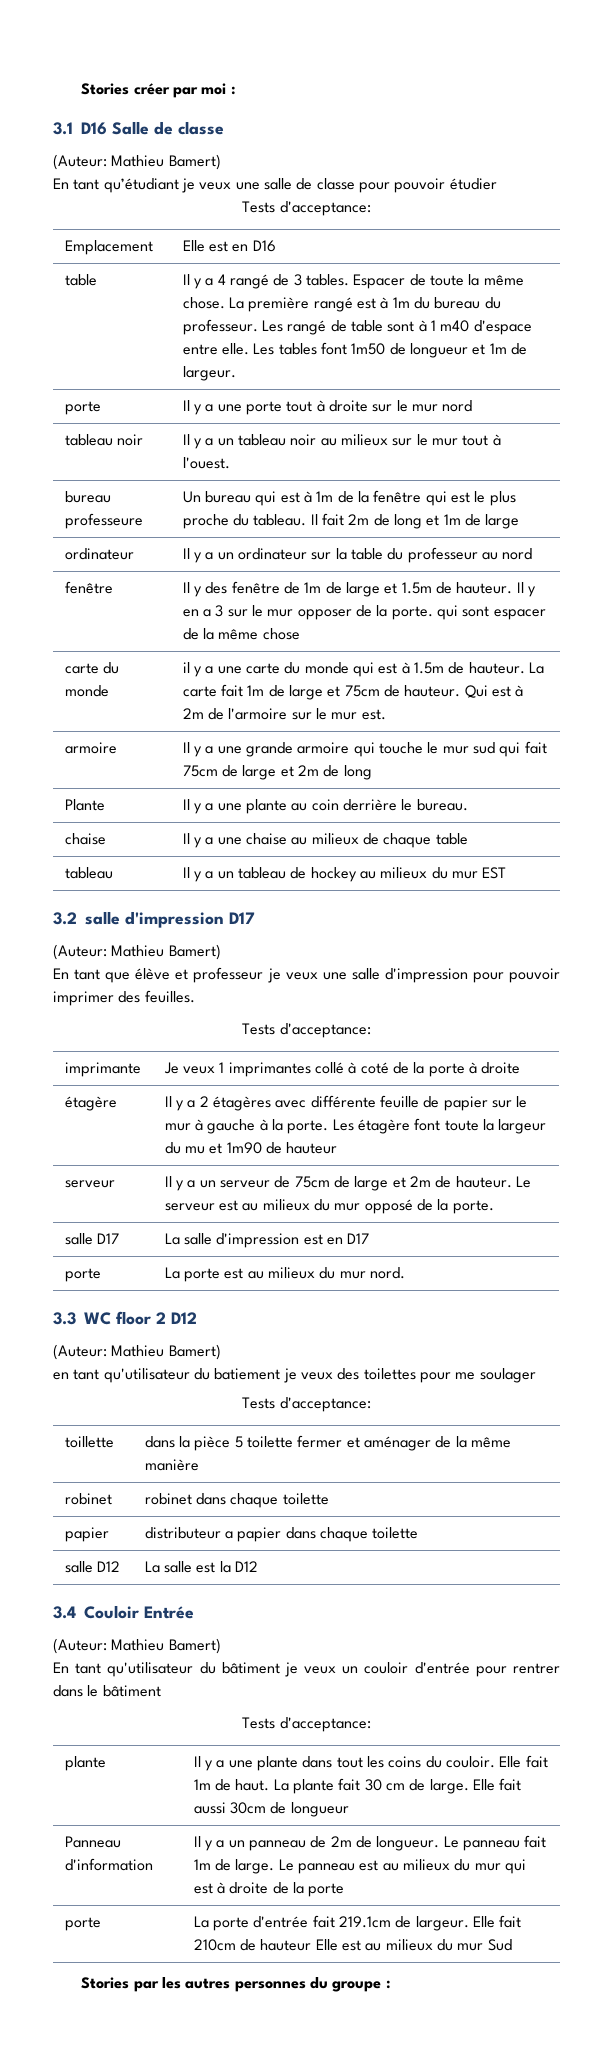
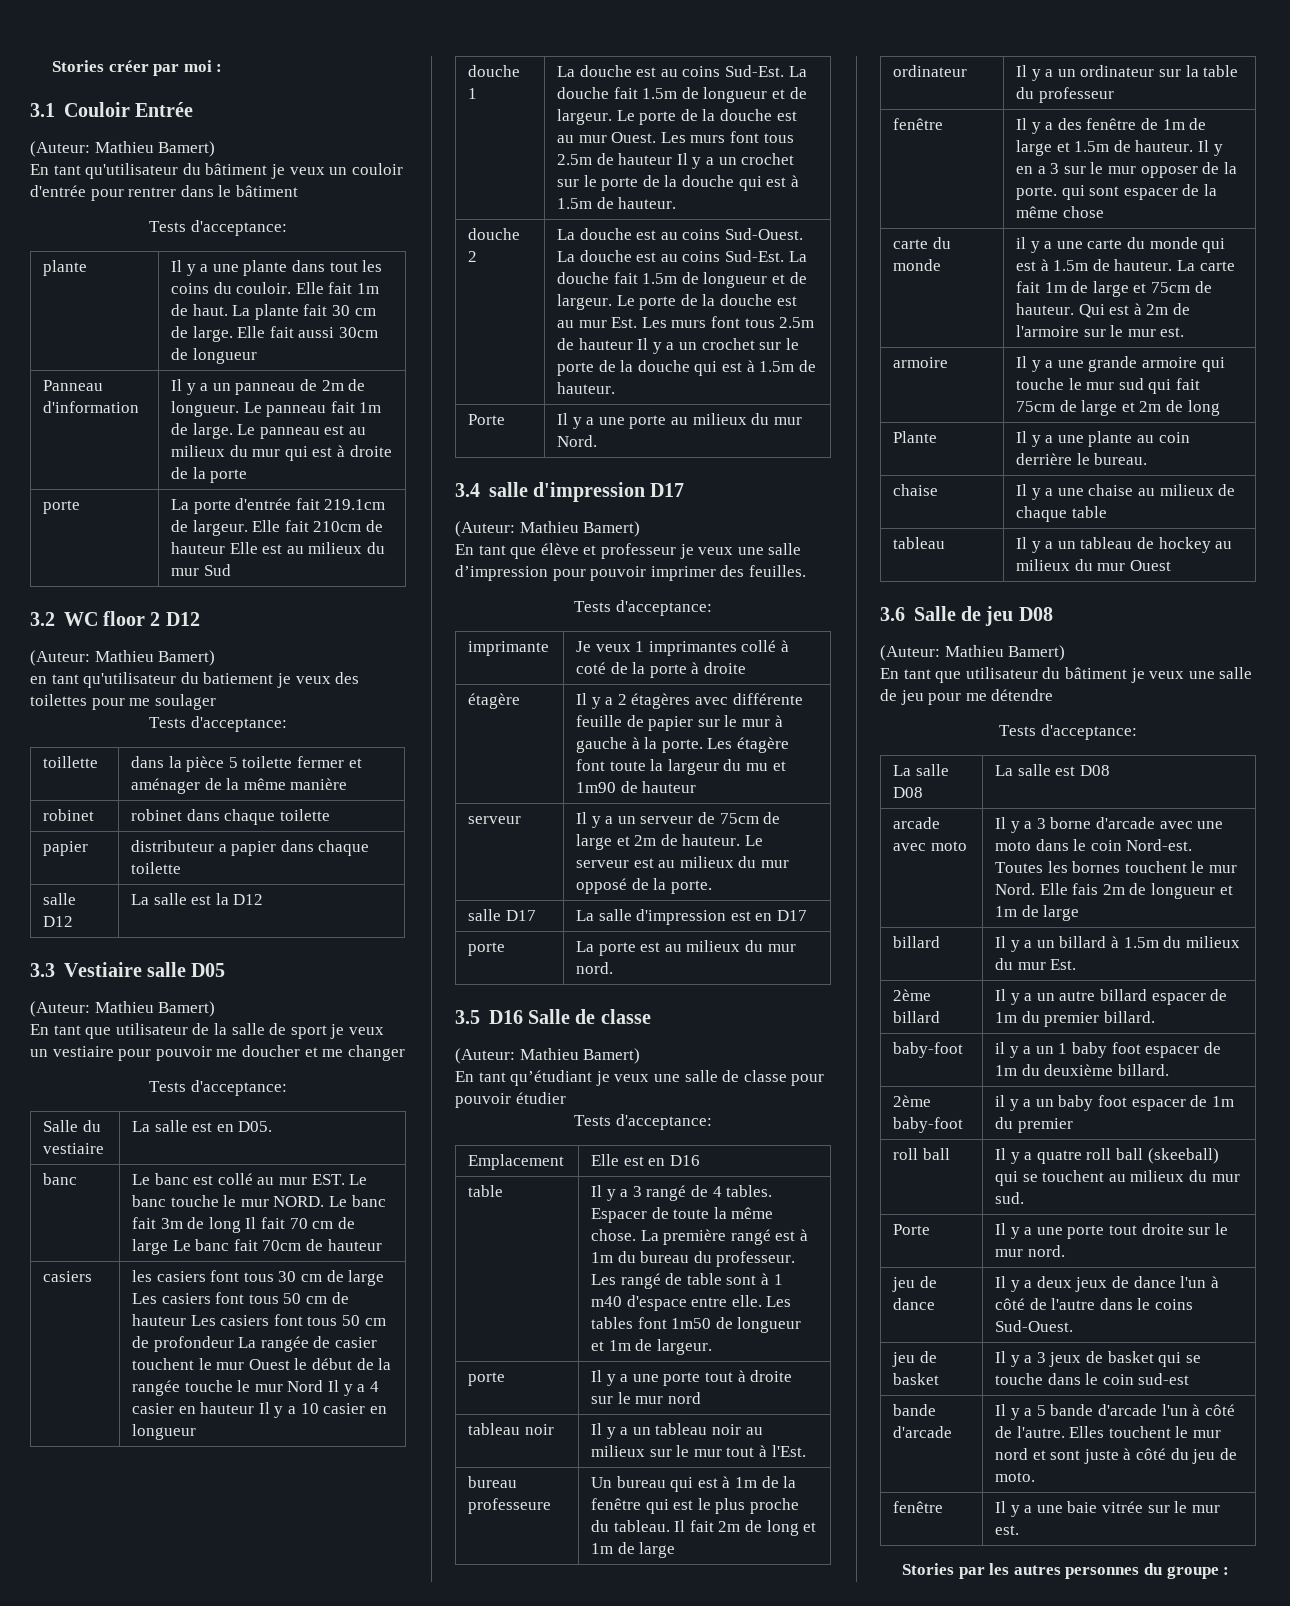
(73, 128) none -> [63,102,193,117] [30,141,216,157] [30,163,403,179] [30,185,298,201] [149,220,287,236] [43,260,88,276] [171,260,383,276] [171,282,380,294] [171,304,376,320] [171,326,379,342] [171,348,257,364] [43,380,104,391] [43,401,140,413] [171,379,366,395] [171,401,382,417] [171,423,367,439] [171,445,392,461] [171,467,248,483] [43,500,81,514] [171,498,386,514] [171,520,384,536] [171,542,386,554] [171,564,231,576] [30,611,200,626] [30,650,216,666] [30,672,360,688] [30,694,216,710] [149,716,287,732] [43,756,99,768] [131,756,362,772] [131,778,348,794] [43,809,95,821] [131,809,330,825] [43,841,89,856] [131,840,370,856] [131,862,182,874] [43,893,77,905] [43,916,74,927] [131,893,264,905] [30,962,226,977] [30,1001,216,1017] [30,1023,384,1039] [30,1045,405,1061] [149,1080,287,1096] [43,1120,101,1132] [43,1143,105,1154] [132,1120,273,1132] [43,1173,78,1185] [132,1173,368,1185] [132,1195,386,1207] [132,1217,355,1233] [132,1239,382,1255] [43,1271,93,1282] [132,1270,385,1286] [132,1292,349,1304] [132,1314,386,1326] [132,1336,378,1352] [132,1358,392,1370] [132,1380,379,1396] [132,1402,387,1418] [132,1424,197,1440] [468,65,521,77] [468,88,478,99] [557,65,807,77] [557,87,807,103] [557,109,797,125] [557,131,794,143] [557,153,795,169] [557,175,799,191] [557,197,677,209] [468,228,521,240] [468,251,478,262] [557,228,804,240] [557,250,807,262] [557,272,807,288] [557,294,797,310] [557,316,815,328] [557,338,799,354] [557,360,816,376] [557,382,616,394] [468,414,506,425] [557,413,802,429] [557,435,598,447] [455,482,685,502] [455,521,641,537] [455,543,802,559] [455,565,806,581] [574,600,712,616] [468,641,550,656] [576,640,790,656] [576,662,747,678] [468,693,521,709] [576,693,803,709] [576,715,783,731] [576,737,790,753] [576,759,786,775] [576,781,697,793] [468,816,522,824] [576,812,781,828] [576,834,764,850] [576,856,790,868] [576,878,712,894] [468,909,536,921] [576,909,808,925] [468,942,506,956] [576,940,796,956] [576,962,614,974] [455,1010,480,1024] Couloir Entrée // (Auteur: Mathieu Bamert) // En tant qu'utilisateur du bâtiment je veux un couloir d'entrée pour rentrer dans le bâtiment // Tests d'acceptance: // plante | Il y a une plante dans tout les coins du couloir. Elle fait 1m de haut. La plante fait 30 cm de large. Elle fait aussi 30cm de longueur // Panneau d'information | Il y a un panneau de 2m de longueur. Le panneau fait 1m de large. Le panneau est au milieux du mur qui est à droite de la porte // porte | La porte d'entrée fait 219.1cm de largeur. Elle fait 210cm de hauteur Elle est au milieux du mur Sud // 3.2 WC floor 2 D12 // (Auteur: Mathieu Bamert) // en tant qu'utilisateur du batiement je veux des toilettes pour me soulager // Tests d'acceptance: // toillette | dans la pièce 5 toilette fermer et aménager de la même manière // robinet | robinet dans chaque toilette // papier | distributeur a papier dans chaque toilette // salle D12 | La salle est la D12 // 3.3 Vestiaire salle D05 // (Auteur: Mathieu Bamert) // En tant que utilisateur de la salle de sport je veux un vestiaire pour pouvoir me doucher et me changer // Tests d'acceptance: // Salle du vestiaire | La salle est en D05. // banc | Le banc est collé au mur EST. Le banc touche le mur NORD. Le banc fait 3m de long Il fait 70 cm de large Le banc fait 70cm de hauteur // casiers | les casiers font tous 30 cm de large Les casiers font tous 50 cm de hauteur Les casiers font tous 50 cm de profondeur La rangée de casier touchent le mur Ouest le début de la rangée touche le mur Nord Il y a 4 casier en hauteur Il y a 10 casier en longueur // douche 1 | La douche est au coins Sud-Est. La douche fait 1.5m de longueur et de largeur. Le porte de la douche est au mur Ouest. Les murs font tous 2.5m de hauteur Il y a un crochet sur le porte de la douche qui est à 1.5m de hauteur. // douche 2 | La douche est au coins Sud-Ouest. La douche est au coins Sud-Est. La douche fait 1.5m de longueur et de largeur. Le porte de la douche est au mur Est. Les murs font tous 2.5m de hauteur Il y a un crochet sur le porte de la douche qui est à 1.5m de hauteur. // Porte | Il y a une porte au milieux du mur Nord. // 3.4 salle d'impression D17 // (Auteur: Mathieu Bamert) // En tant que élève et professeur je veux une salle d’impression pour pouvoir imprimer des feuilles. // Tests d'acceptance: // imprimante | Je veux 1 imprimantes collé à coté de la porte à droite // étagère | Il y a 2 étagères avec différente feuille de papier sur le mur à gauche à la porte. Les étagère font toute la largeur du mu et 1m90 de hauteur // serveur | Il y a un serveur de 75cm de large et 2m de hauteur. Le serveur est au milieux du mur opposé de la porte. // salle D17 | La salle d'impression est en D17 // porte | La porte est au milieux du mur nord. // 3.5
[217,274,302,289] 4 rangé de 3 -> [632,1185,722,1201] 3 rangé de 4
[182,457,230,469] l'ouest. -> [771,1445,806,1457] l'Est.
[481,548,533,560] [64,581,113,594] [182,582,203,597] au nord // fenêtre | Il y -> [893,118,944,130] [1016,118,1054,134] // fenêtre | Il y a
[482,867,507,879] [53,911,255,928] [53,944,221,960] [53,967,560,983] [53,990,195,1006] [242,1023,371,1038] [64,1062,141,1077] [163,1062,521,1077] [64,1096,117,1111] [164,1095,528,1111] [164,1118,547,1134] [164,1142,338,1154] [64,1180,115,1188] [164,1176,531,1191] [164,1199,494,1214] [64,1233,120,1245] [164,1233,370,1248] [64,1268,101,1282] [164,1267,405,1282] [53,1311,197,1325] [53,1344,221,1360] [53,1368,536,1383] [242,1397,371,1412] [64,1436,114,1448] [144,1435,511,1451] [144,1459,199,1471] [64,1493,112,1505] [144,1493,329,1508] [64,1527,109,1542] [144,1527,419,1542] [64,1561,121,1573] [144,1561,259,1573] [53,1605,194,1619] [53,1638,221,1654] [53,1662,560,1677] [53,1685,161,1697] [242,1717,371,1732] [64,1756,106,1771] [193,1755,548,1771] [193,1778,522,1794] [193,1802,349,1817] [64,1836,121,1848] [64,1858,153,1871] [193,1835,547,1851] [193,1859,526,1874] [193,1882,345,1897] [64,1917,101,1931] [193,1915,522,1931] [193,1939,512,1951] EST // 3.2 salle d'impression D17 // (Auteur: Mathieu Bamert) // En tant que élève et professeur je veux une salle d'impression pour pouvoir imprimer des feuilles. // Tests d'acceptance: // imprimante | Je veux 1 imprimantes collé à coté de la porte à droite // étagère | Il y a 2 étagères avec différente feuille de papier sur le mur à gauche à la porte. Les étagère font toute la largeur du mu et 1m90 de hauteur // serveur | Il y a un serveur de 75cm de large et 2m de hauteur. Le serveur est au milieux du mur opposé de la porte. // salle D17 | La salle d'impression est en D17 // porte | La porte est au milieux du mur nord. // 3.3 WC floor 2 D12 // (Auteur: Mathieu Bamert) // en tant qu'utilisateur du batiement je veux des toilettes pour me soulager // Tests d'acceptance: // toillette | dans la pièce 5 toilette fermer et aménager de la même manière // robinet | robinet dans chaque toilette // papier | distributeur a papier dans chaque toilette // salle D12 | La salle est la D12 // 3.4 Couloir Entrée // (Auteur: Mathieu Bamert) // En tant qu'utilisateur du bâtiment je veux un couloir d'entrée pour rentrer dans le bâtiment // Tests d'acceptance: // plante | Il y a une plante dans tout les coins du couloir. Elle fait 1m de haut. La plante fait 30 cm de large. Elle fait aussi 30cm de longueur // Panneau d'information | Il y a un panneau de 2m de longueur. Le panneau fait 1m de large. Le panneau est au milieux du mur qui est à droite de la porte // porte | La porte d'entrée fait 219.1cm de largeur. Elle fait 210cm de hauteur Elle est au milieux du mur Sud -> [1129,560,1171,571] [880,606,1053,626] [880,645,1066,661] [880,667,1253,683] [880,689,1054,705] [999,724,1137,740] [893,764,949,776] [893,787,924,798] [995,764,1110,776] [893,817,941,829] [893,841,967,851] [995,817,1224,833] [995,839,1193,851] [995,861,1238,873] [995,883,1233,899] [995,905,1080,921] [893,936,941,948] [995,936,1240,952] [995,958,1077,970] [893,989,932,1001] [893,1011,941,1023] [995,989,1228,1005] [995,1011,1155,1027] [893,1042,964,1058] [995,1042,1221,1058] [995,1064,1169,1076] [893,1095,932,1107] [893,1117,964,1133] [995,1095,1234,1111] [995,1117,1073,1133] [893,1148,950,1160] [995,1148,1219,1164] [995,1170,1240,1186] [995,1192,1025,1204] [893,1224,931,1235] [995,1223,1228,1239] [995,1245,1065,1257] [892,1276,937,1292] [893,1298,936,1310] [995,1276,1219,1292] [995,1298,1194,1310] [995,1320,1074,1332] [892,1351,937,1367] [893,1373,940,1385] [995,1351,1201,1367] [995,1373,1190,1385] [893,1404,937,1416] [893,1426,953,1438] [995,1404,1235,1420] [995,1426,1222,1438] [995,1448,1237,1464] [995,1472,1036,1482] [893,1501,944,1513] [995,1501,1220,1517] [995,1525,1020,1535] Ouest // 3.6 Salle de jeu D08 // (Auteur: Mathieu Bamert) // En tant que utilisateur du bâtiment je veux une salle de jeu pour me détendre // Tests d'acceptance: // La salle D08 | La salle est D08 // arcade avec moto | Il y a 3 borne d'arcade avec une moto dans le coin Nord-est. Toutes les bornes touchent le mur Nord. Elle fais 2m de longueur et 1m de large // billard | Il y a un billard à 1.5m du milieux du mur Est. // 2ème billard | Il y a un autre billard espacer de 1m du premier billard. // baby-foot | il y a un 1 baby foot espacer de 1m du deuxième billard. // 2ème baby-foot | il y a un baby foot espacer de 1m du premier // roll ball | Il y a quatre roll ball (skeeball) qui se touchent au milieux du mur sud. // Porte | Il y a une porte tout droite sur le mur nord. // jeu de dance | Il y a deux jeux de dance l'un à côté de l'autre dans le coins Sud-Ouest. // jeu de basket | Il y a 3 jeux de basket qui se touche dans le coin sud-est // bande d'arcade | Il y a 5 bande d'arcade l'un à côté de l'autre. Elles touchent le mur nord et sont juste à côté du jeu de moto. // fenêtre | Il y a une baie vitrée sur le mur est.

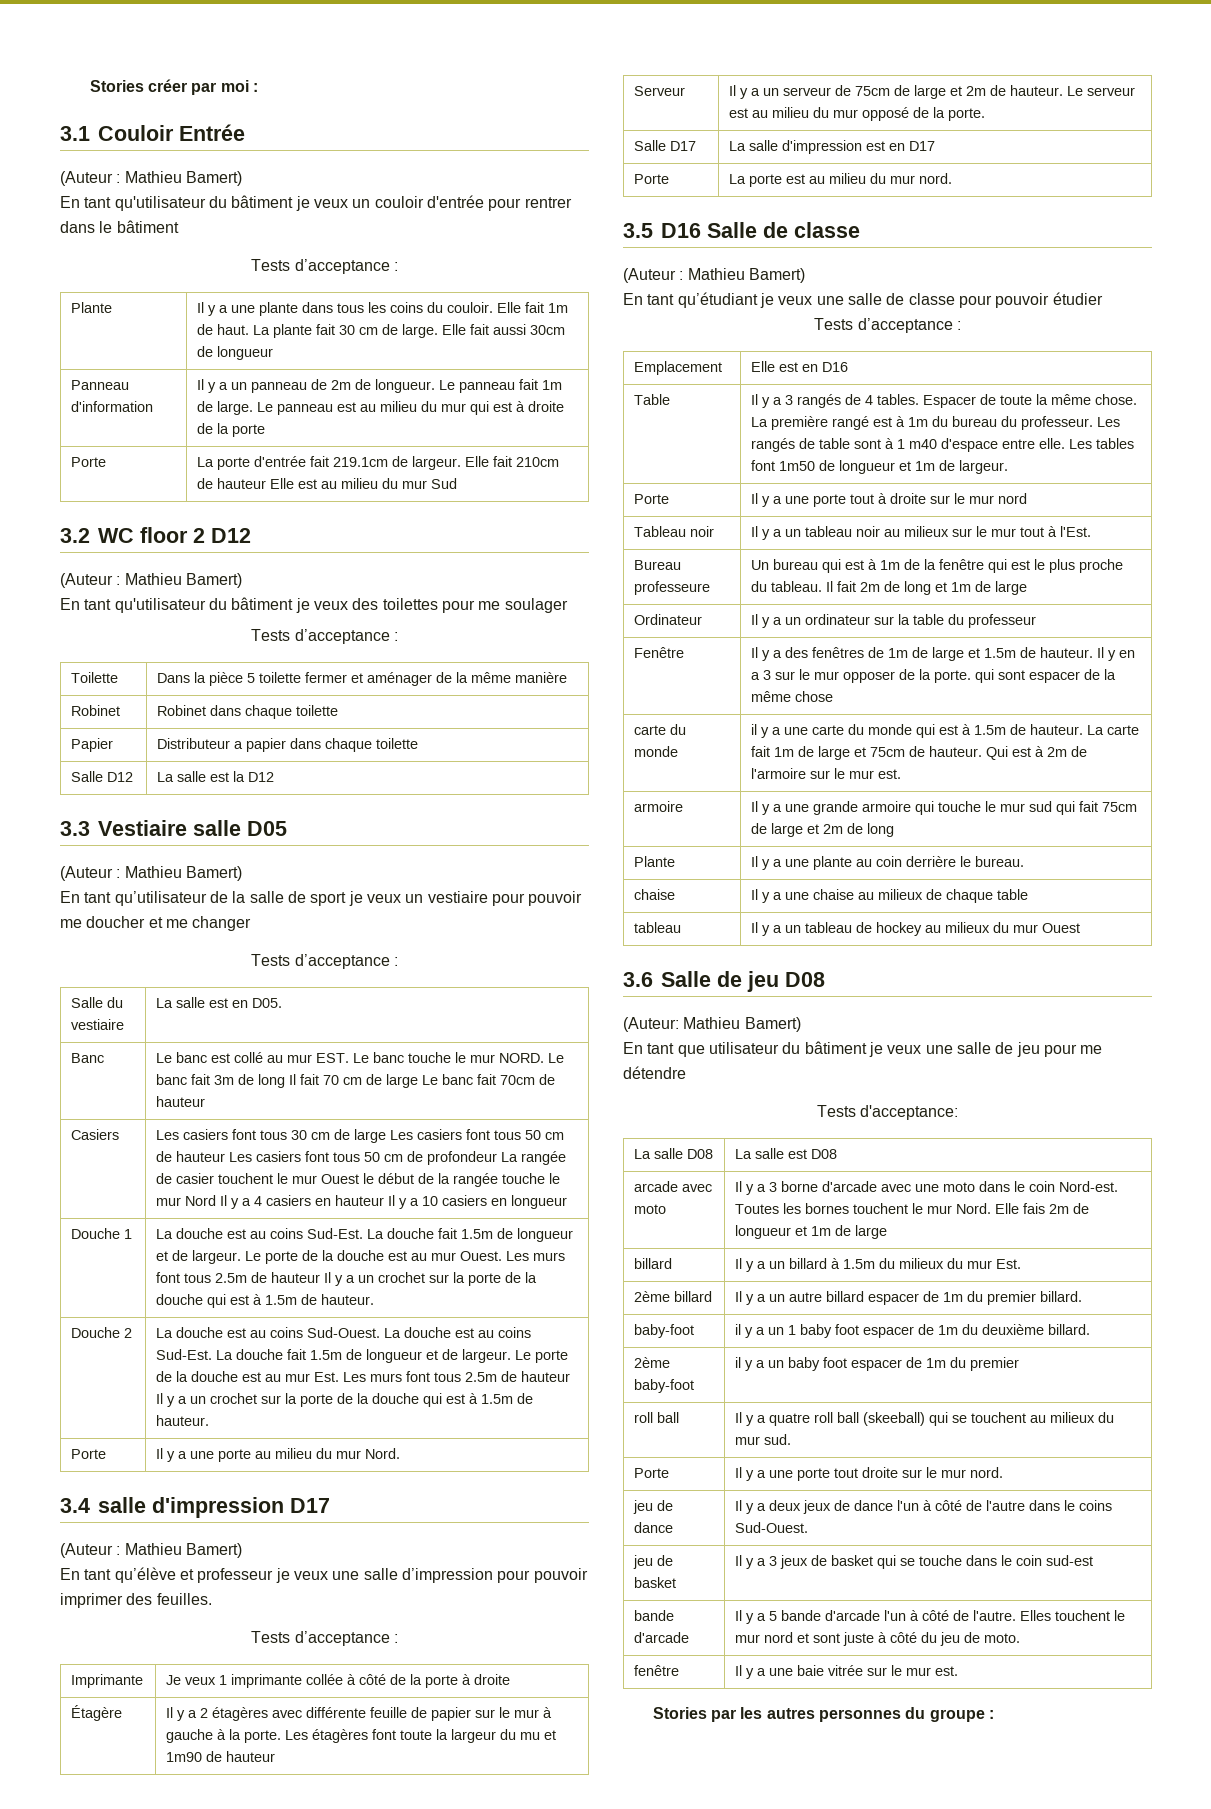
[30,141,90,157] (Auteur: -> [60,171,121,186] (Auteur :
[190,220,287,236] [43,260,88,276] d'acceptance: // plante -> [294,259,398,274] [71,302,113,313] d’acceptance : // Plante
[329,262,358,272] tout -> [337,303,365,313] tous
[171,445,226,457] milieux -> [380,401,418,412] milieu
[43,500,81,514] porte -> [71,457,107,467] Porte
[308,542,363,554] milieux -> [341,478,379,489] milieu
[30,650,216,666] [30,672,274,688] (Auteur: Mathieu Bamert) // en tant qu'utilisateur du batiement -> [60,573,242,588] [60,597,294,613] (Auteur : Mathieu Bamert) // En tant qu'utilisateur du bâtiment
[190,716,287,732] [43,756,99,768] [131,756,165,768] d'acceptance: // toillette | dans -> [294,629,398,644] [71,672,119,683] [157,673,191,683] d’acceptance : // Toilette | Dans
[43,809,95,821] [131,809,330,825] [43,841,89,856] [131,840,215,852] robinet | robinet dans chaque toilette // papier | distributeur -> [71,705,121,716] [157,705,339,719] [71,738,114,752] [157,738,231,749] Robinet | Robinet dans chaque toilette // Papier | Distributeur
[43,893,77,905] salle -> [71,771,104,782] Salle
[30,1001,216,1017] [30,1023,188,1039] (Auteur: Mathieu Bamert) // En tant que utilisateur -> [60,866,242,881] [60,891,207,906] (Auteur : Mathieu Bamert) // En tant qu’utilisateur
[190,1080,287,1096] d'acceptance: -> [294,954,398,969] d’acceptance :
[43,1173,78,1185] banc -> [71,1053,105,1063] Banc
[43,1271,93,1282] [132,1270,153,1282] casiers | les -> [71,1129,120,1140] [156,1130,180,1140] Casiers | Les
[132,1403,175,1414] casier -> [266,1195,312,1206] casiers
[323,1403,366,1414] casier -> [442,1195,488,1206] casiers
[468,65,521,77] douche -> [71,1228,121,1239] Douche
[583,175,597,187] le -> [453,1272,466,1283] la
[468,228,521,240] douche -> [71,1327,121,1338] Douche
[785,338,799,350] le -> [285,1393,298,1404] la
[692,413,747,425] milieux -> [275,1448,313,1459] milieu
[455,521,641,537] [455,543,579,559] (Auteur: Mathieu Bamert) // En tant que élève -> [60,1543,242,1558] [60,1567,176,1583] (Auteur : Mathieu Bamert) // En tant qu’élève
[615,600,712,616] [468,641,550,656] d'acceptance: // imprimante -> [294,1631,398,1646] [71,1674,144,1688] d’acceptance : // Imprimante
[648,640,790,656] [576,662,607,674] imprimantes collé à coté -> [231,1674,387,1688] imprimante collée à côté
[468,693,521,709] étagère -> [71,1705,123,1721] Étagère
[737,737,790,753] étagère -> [312,1729,369,1743] étagères
[468,816,522,824] serveur -> [634,86,686,96] Serveur
[679,856,734,868] milieux -> [772,107,810,118] milieu
[468,909,502,921] salle -> [634,140,667,151] Salle
[468,942,506,956] porte -> [634,174,670,184] Porte
[686,940,741,952] milieux -> [829,173,867,184] milieu
[455,1048,515,1064] (Auteur: -> [623,268,684,283] (Auteur :
[615,1114,712,1130] d'acceptance: -> [857,318,961,333] d’acceptance :
[468,1185,504,1197] [591,1185,687,1201] table | Il y a 3 rangé -> [634,394,671,405] [751,394,842,408] Table | Il y a 3 rangés
[620,1273,661,1289] rangé -> [751,438,796,452] rangés
[468,1372,506,1386] porte -> [634,494,670,504] Porte
[468,1423,521,1435] tableau -> [634,526,687,537] Tableau
[468,1476,518,1488] bureau -> [634,560,682,570] Bureau
[893,65,968,77] ordinateur -> [634,614,703,625] Ordinateur
[893,118,944,130] fenêtre -> [634,647,685,658] Fenêtre
[1086,118,1137,130] fenêtre -> [812,647,865,658] fenêtres

